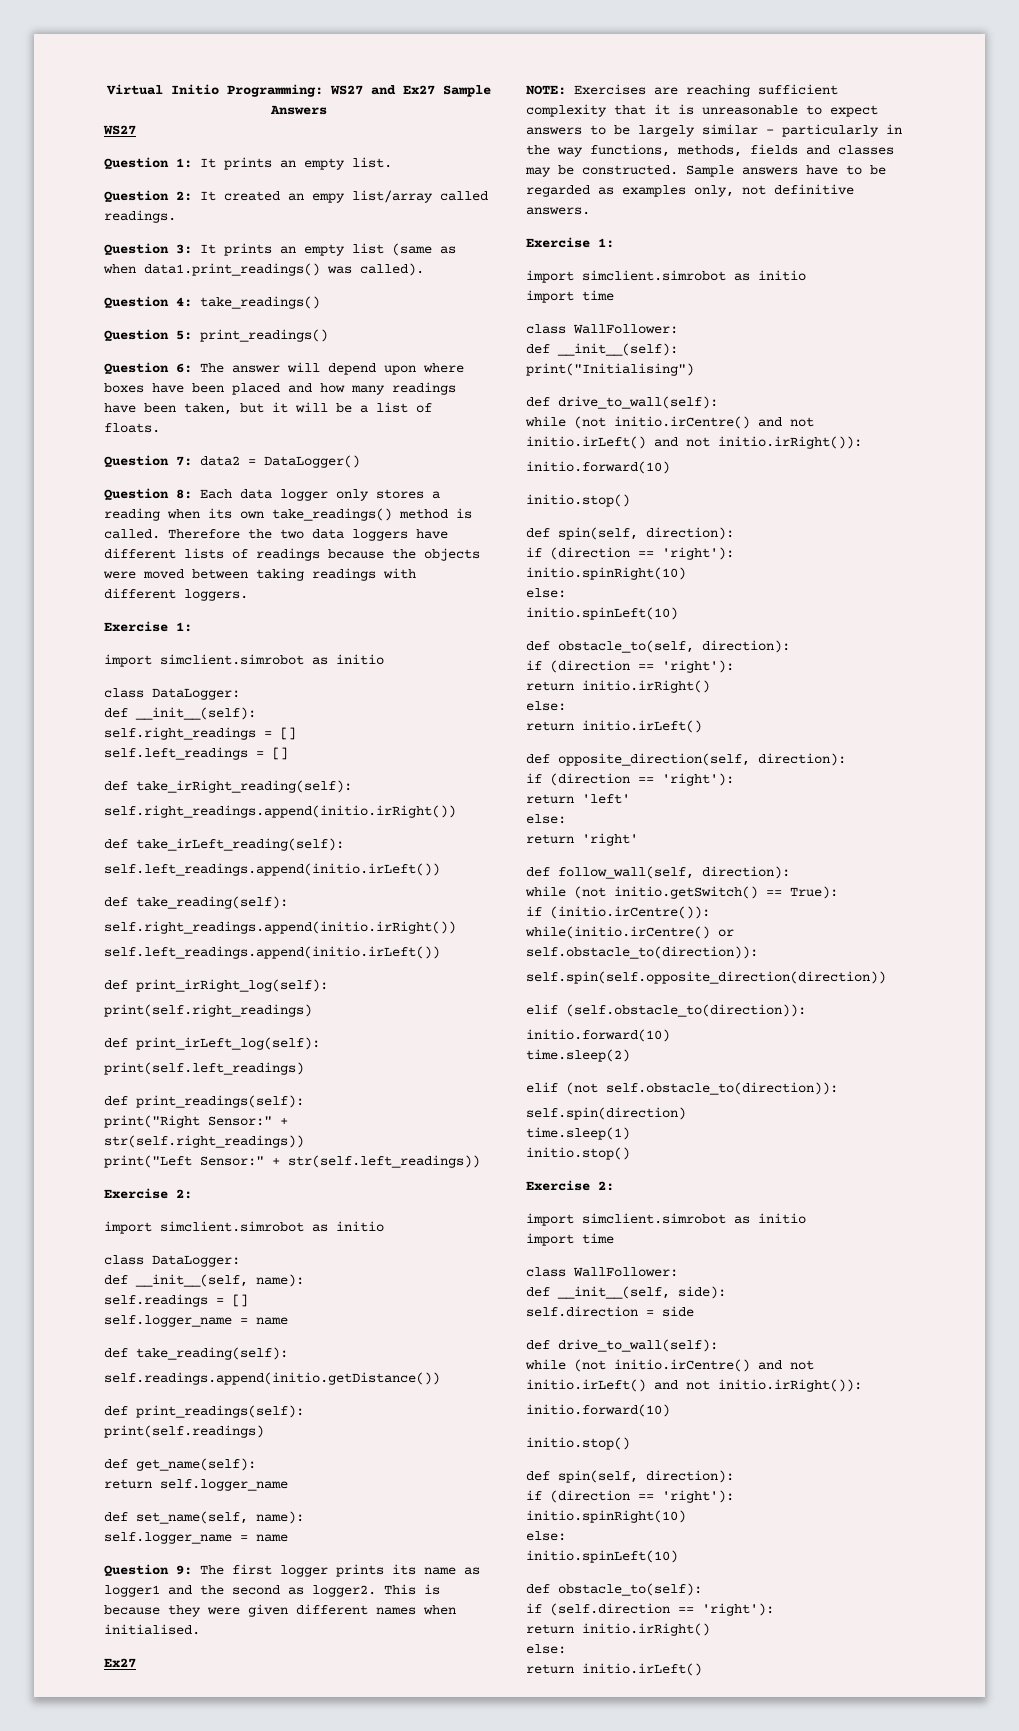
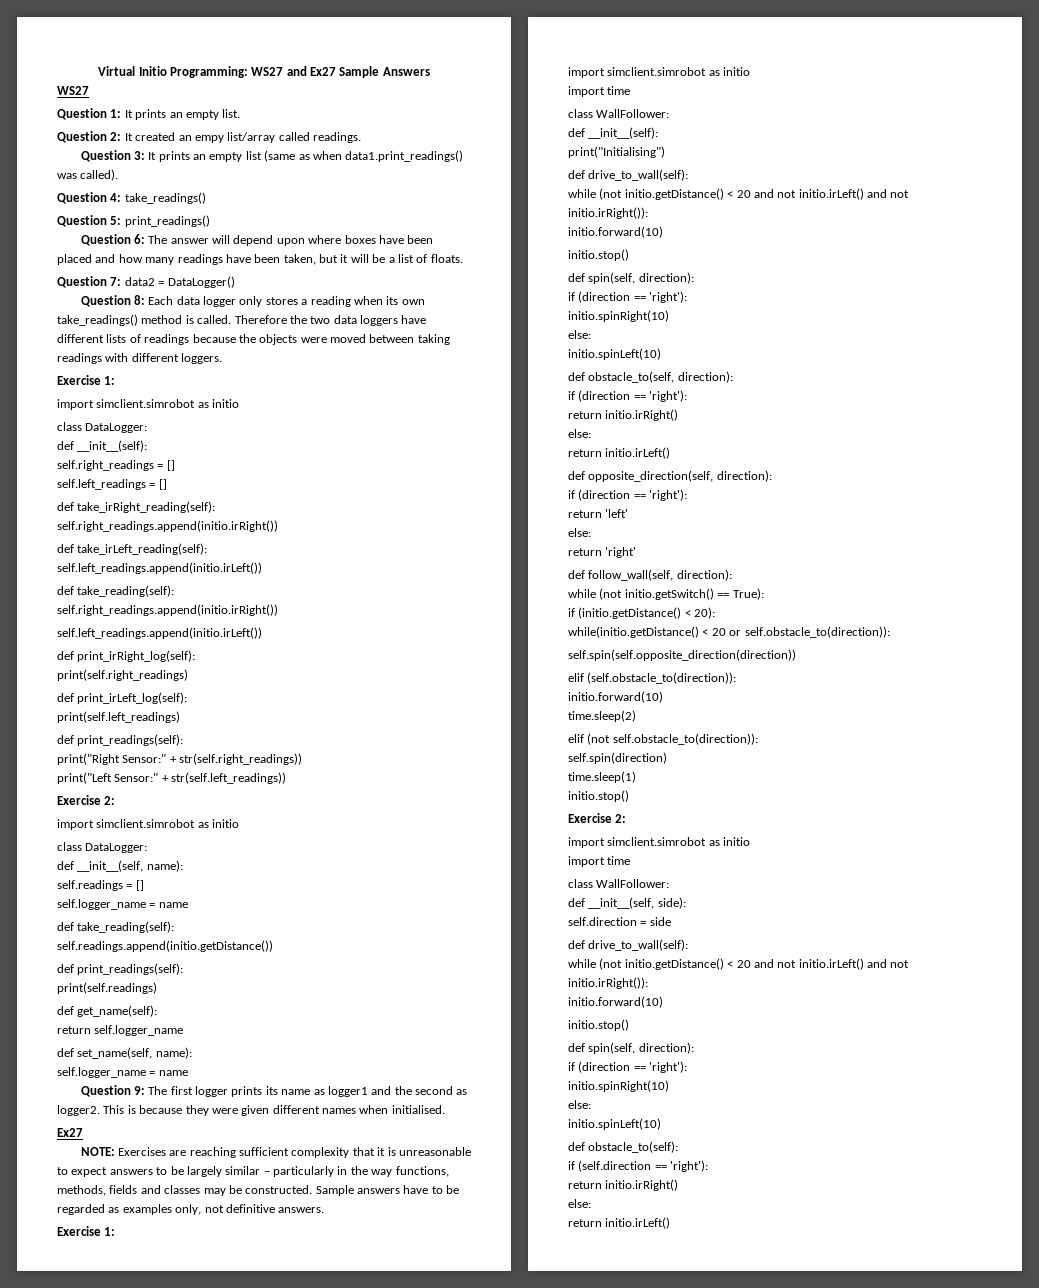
[614,416,750,429] initio.irCentre() -> [624,188,751,200] initio.getDistance() < 20
[550,906,710,919] [525,926,710,939] (initio.irCentre()): // while(initio.irCentre() -> [578,607,716,619] [568,626,726,638] (initio.getDistance() < 20): // while(initio.getDistance() < 20
[614,1359,750,1372] initio.irCentre() -> [624,958,751,970] initio.getDistance() < 20

